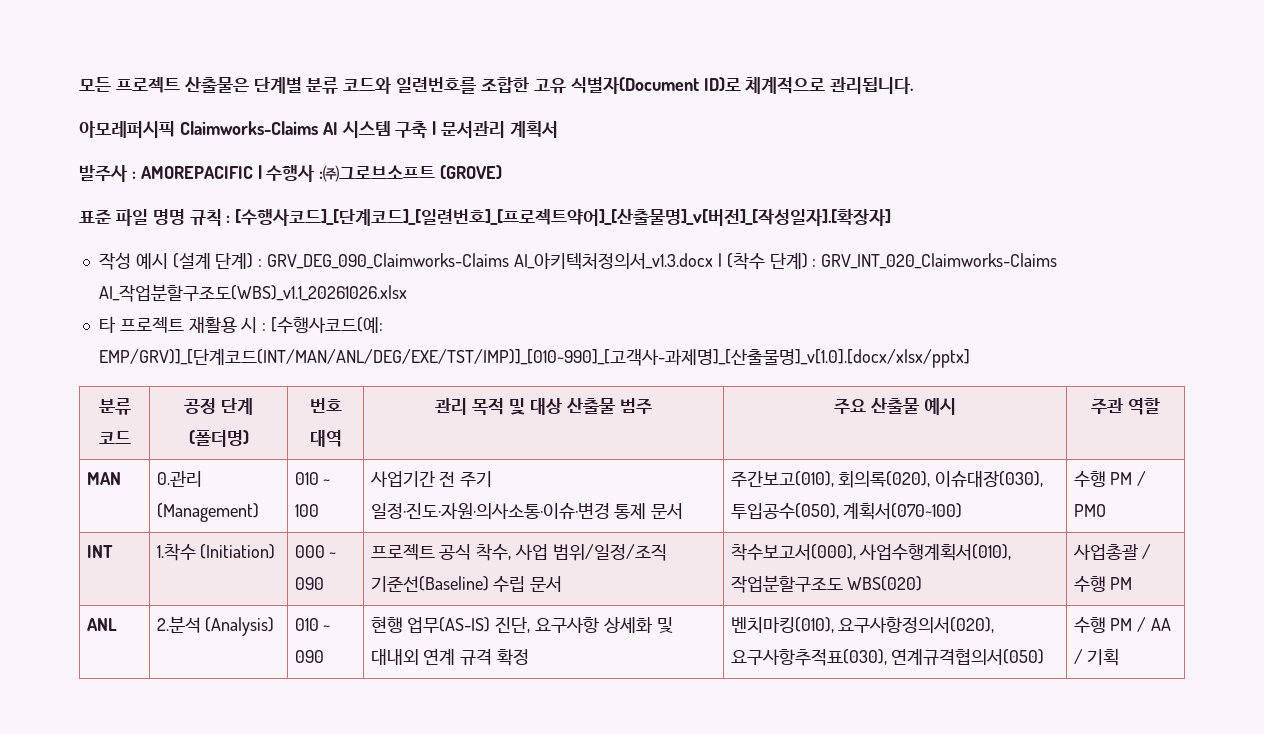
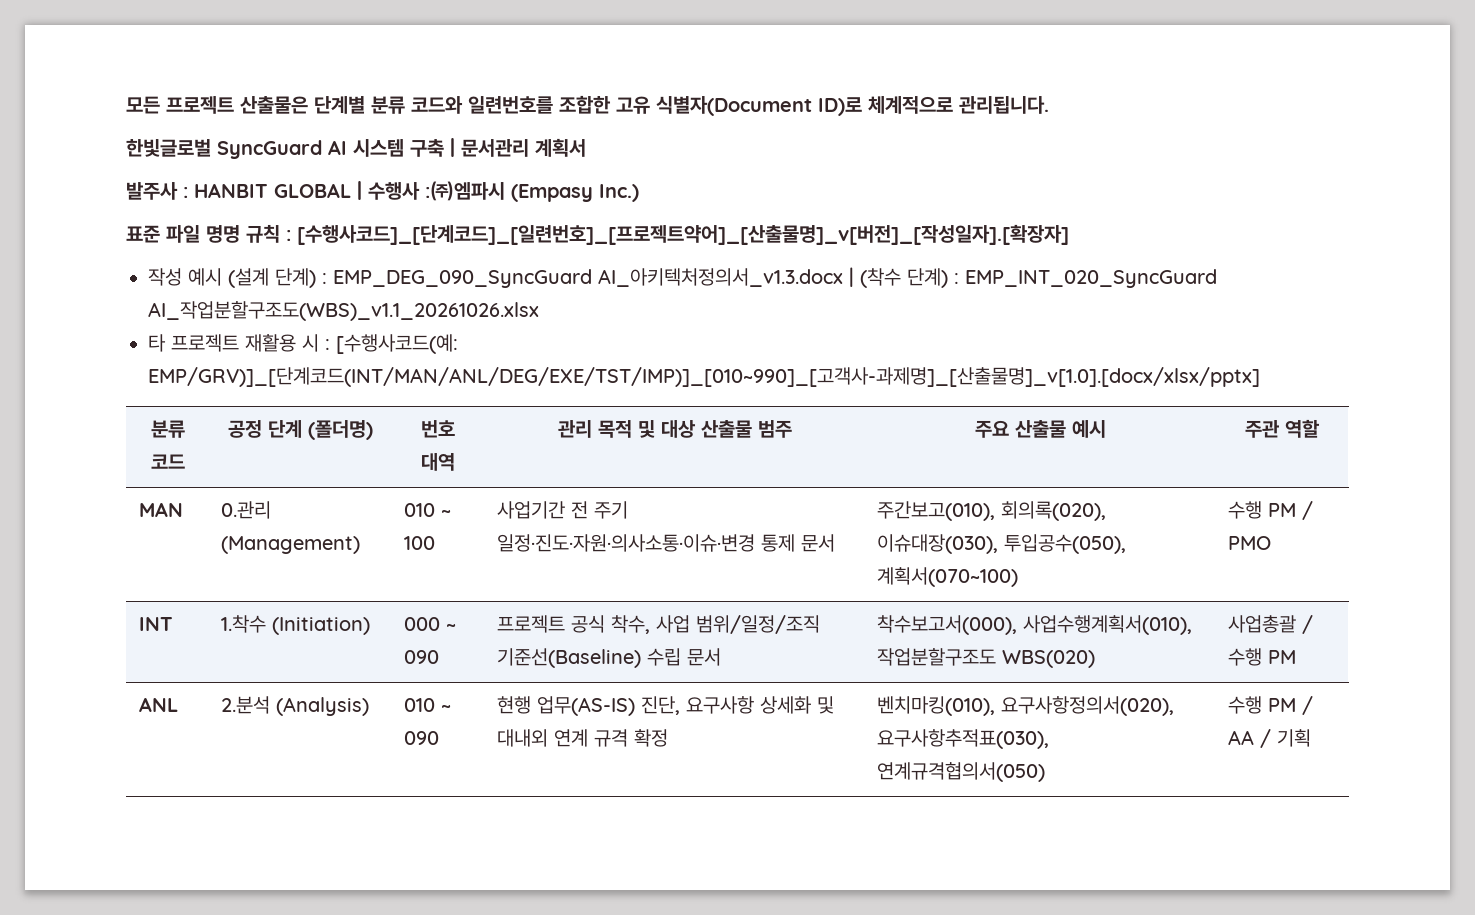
[79,121,318,138] 아모레퍼시픽 Claimworks-Claims -> [126,139,322,159] 한빛글로벌 SyncGuard
[140,166,253,179] AMOREPACIFIC -> [194,183,351,198] HANBIT GLOBAL
[339,165,503,180] 그로브소프트 (GROVE) -> [454,182,639,202] 엠파시 (Empasy Inc.)
[267,253,510,269] GRV_DEG_090_Claimworks-Claims -> [333,269,592,288] EMP_DEG_090_SyncGuard
[821,253,1058,269] GRV_INT_020_Claimworks-Claims -> [965,269,1217,288] EMP_INT_020_SyncGuard

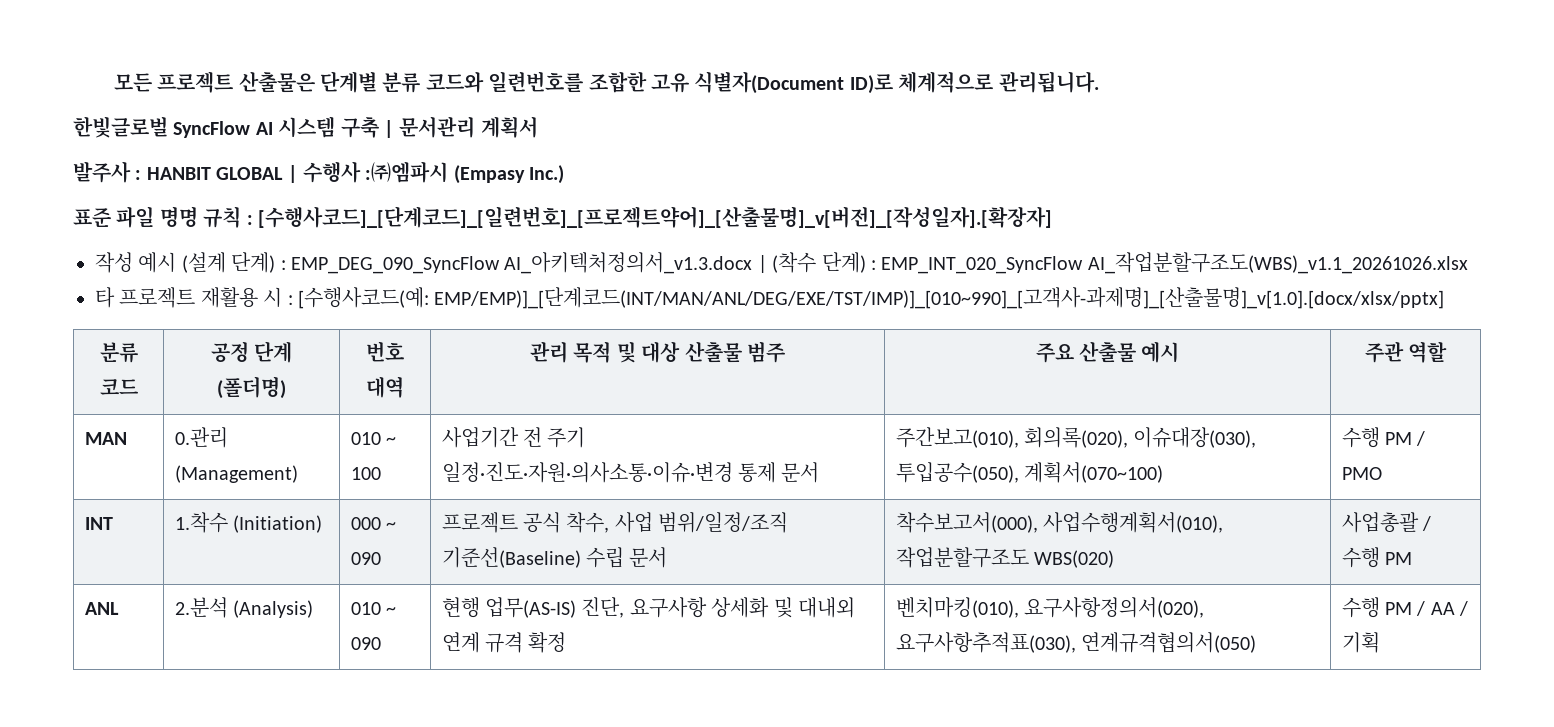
[217,140,322,159] SyncGuard -> [173,121,251,138] SyncFlow
[333,269,592,288] EMP_DEG_090_SyncGuard -> [291,256,500,274] EMP_DEG_090_SyncFlow
[965,269,1217,288] EMP_INT_020_SyncGuard -> [881,256,1084,274] EMP_INT_020_SyncFlow
[148,367,1260,387] EMP/GRV)]_[단계코드(INT/MAN/ANL/DEG/EXE/TST/IMP)]_[010~990]_[고객사-과제명]_[산출물명]_v[1.0].[docx/xlsx/pptx] -> [434,287,1445,309] EMP/EMP)]_[단계코드(INT/MAN/ANL/DEG/EXE/TST/IMP)]_[010~990]_[고객사-과제명]_[산출물명]_v[1.0].[docx/xlsx/pptx]

